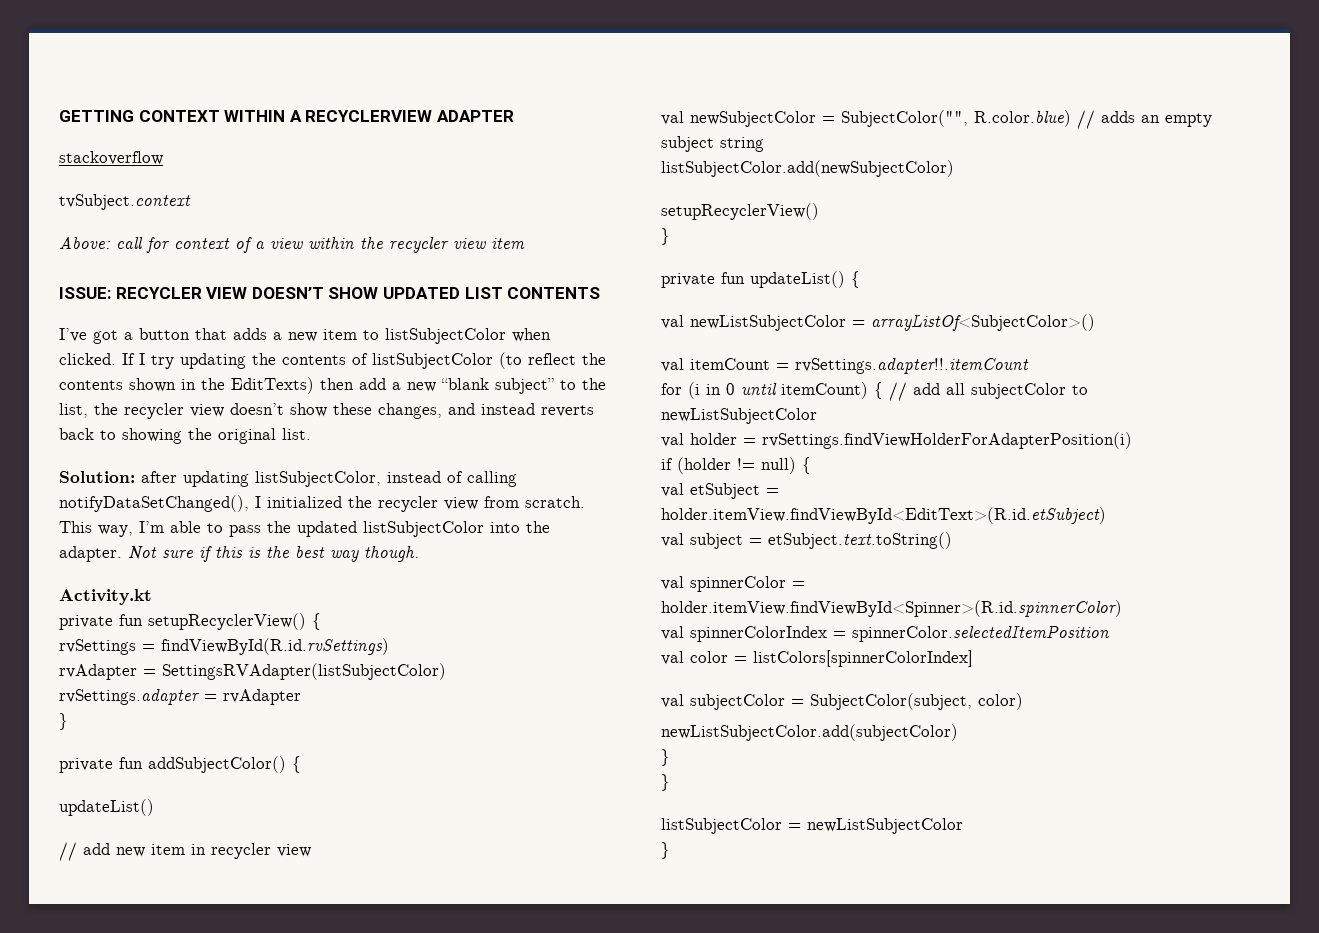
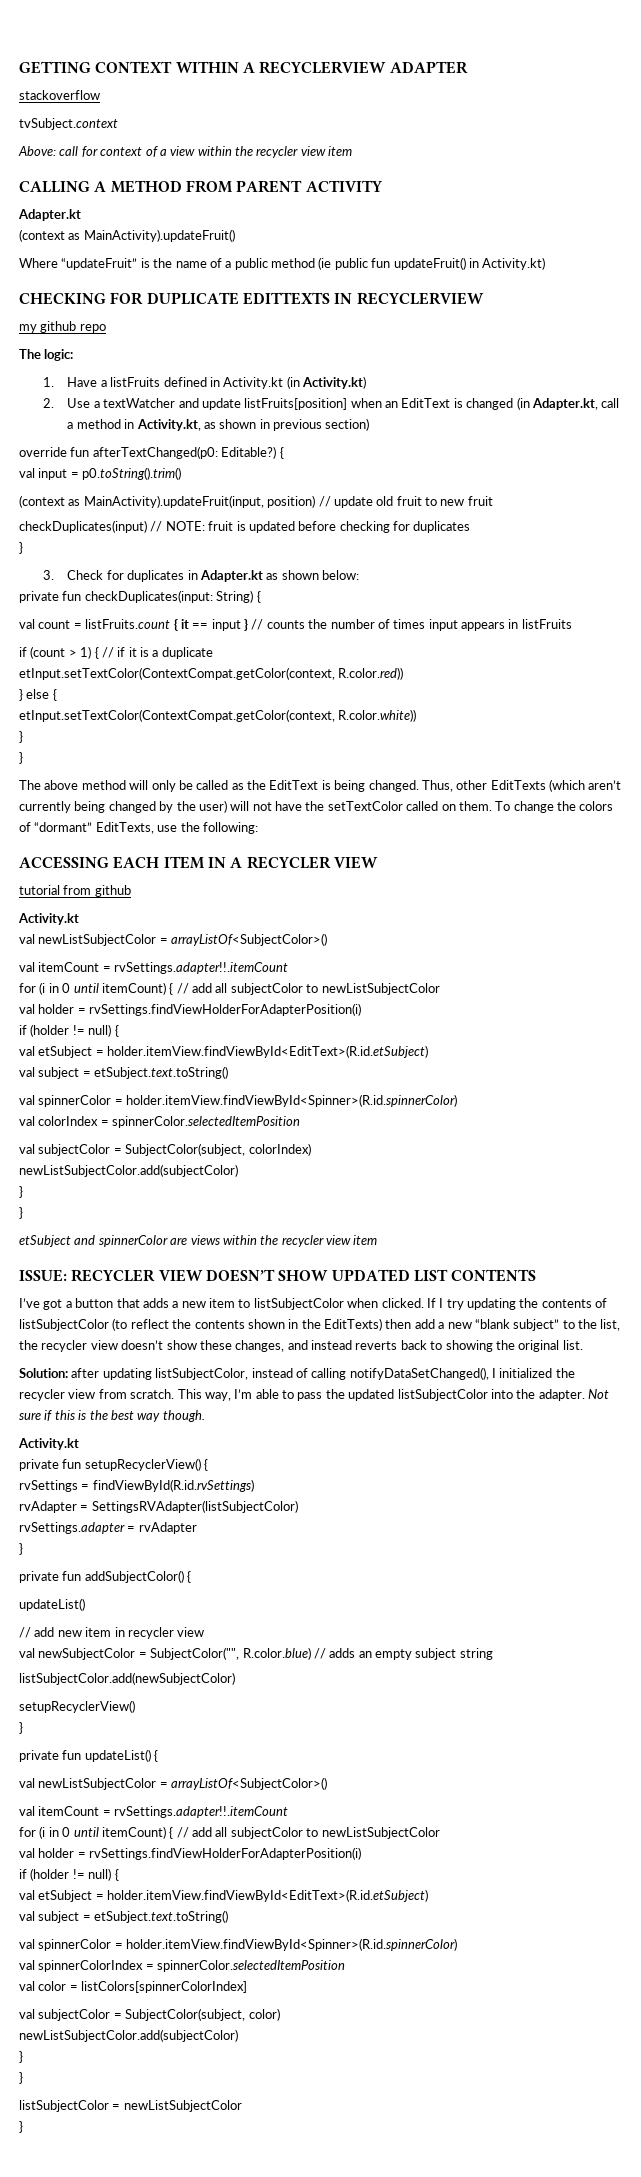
(525, 243) none -> [19,180,382,193] [18,209,81,221] [19,229,235,242] [19,257,546,270] [19,292,484,305] [19,321,106,333] [19,349,74,361] [43,376,367,389] [43,397,620,410] [67,418,370,431] [19,446,284,459] [19,467,182,480] [19,495,493,508] [19,520,471,533] [19,542,23,554] [43,570,360,582] [19,590,261,603] [19,619,572,631] [19,646,213,659] [19,667,404,680] [19,689,57,701] [19,709,417,722] [19,731,23,743] [19,752,23,764] [19,779,622,792] [19,800,614,813] [19,822,258,834] [19,856,378,869] [19,885,131,897] [18,913,79,925] [19,933,328,946] [19,962,289,974] [19,982,440,995] [19,1003,362,1016] [19,1024,119,1037] [19,1045,429,1058] [19,1066,229,1079] [19,1094,458,1107] [19,1116,301,1128] [19,1143,311,1156] [19,1164,238,1177] [19,1186,23,1198] [19,1207,23,1219] [19,1235,378,1247] // CALLING A METHOD FROM PARENT ACTIVITY // Adapter.kt // (context as MainActivity).updateFruit() // Where “updateFruit” is the name of a public method (ie public fun updateFruit() in Activity.kt) // CHECKING FOR DUPLICATE EDITTEXTS IN RECYCLERVIEW // my github repo // The logic: // 1. Have a listFruits defined in Activity.kt (in Activity.kt) // 2. Use a textWatcher and update listFruits[position] when an EditText is changed (in Adapter.kt, call a method in Activity.kt, as shown in previous section) // override fun afterTextChanged(p0: Editable?) { // val input = p0.toString().trim() // (context as MainActivity).updateFruit(input, position) // update old fruit to new fruit // checkDuplicates(input) // NOTE: fruit is updated before checking for duplicates // } // 3. Check for duplicates in Adapter.kt as shown below: // private fun checkDuplicates(input: String) { // val count = listFruits.count { it == input } // counts the number of times input appears in listFruits // if (count > 1) { // if it is a duplicate // etInput.setTextColor(ContextCompat.getColor(context, R.color.red)) // } else { // etInput.setTextColor(ContextCompat.getColor(context, R.color.white)) // } // } // The above method will only be called as the EditText is being changed. Thus, other EditTexts (which aren’t currently being changed by the user) will not have the setTextColor called on them. To change the colors of “dormant” EditTexts, use the following: // ACCESSING EACH ITEM IN A RECYCLER VIEW // tutorial from github // Activity.kt // val newListSubjectColor = arrayListOf<SubjectColor>() // val itemCount = rvSettings.adapter!!.itemCount // for (i in 0 until itemCount) { // add all subjectColor to newListSubjectColor // val holder = rvSettings.findViewHolderForAdapterPosition(i) // if (holder != null) { // val etSubject = holder.itemView.findViewById<EditText>(R.id.etSubject) // val subject = etSubject.text.toString() // val spinnerColor = holder.itemView.findViewById<Spinner>(R.id.spinnerColor) // val colorIndex = spinnerColor.selectedItemPosition // val subjectColor = SubjectColor(subject, colorIndex) // newListSubjectColor.add(subjectColor) // } // } // etSubject and spinnerColor are views within the recycler view item

